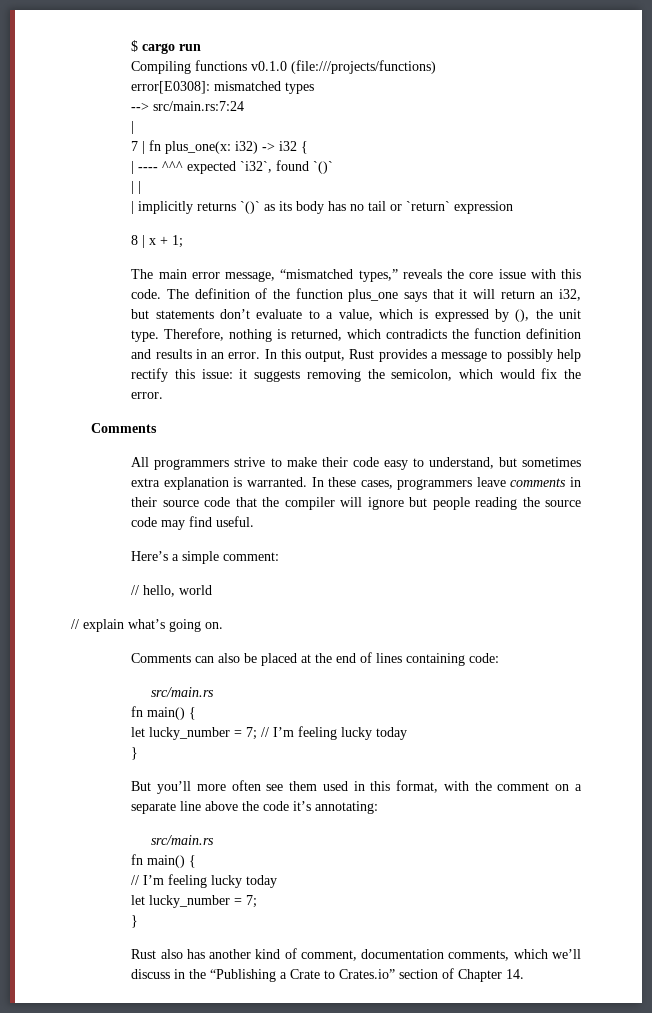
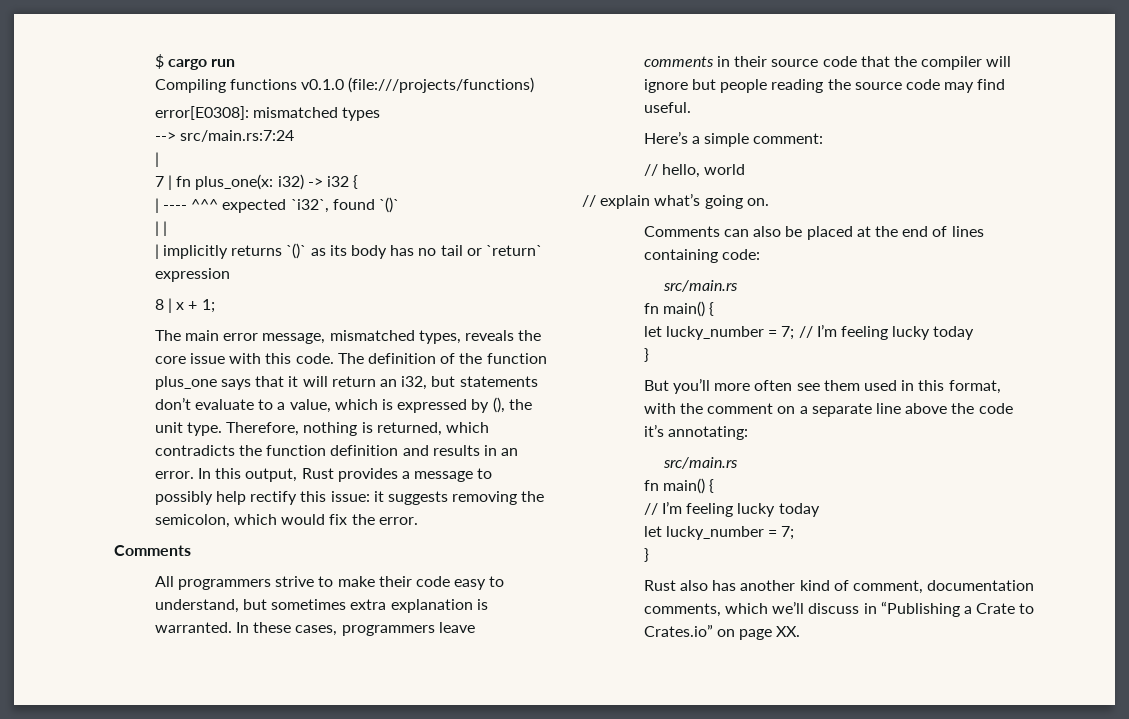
[280,269,398,282] “mismatched types,” -> [329,330,461,344] mismatched types,
[189,969,207,979] the -> (877, 608) none
[399,968,525,982] section of Chapter 14. -> [717,626,801,640] on page XX.

